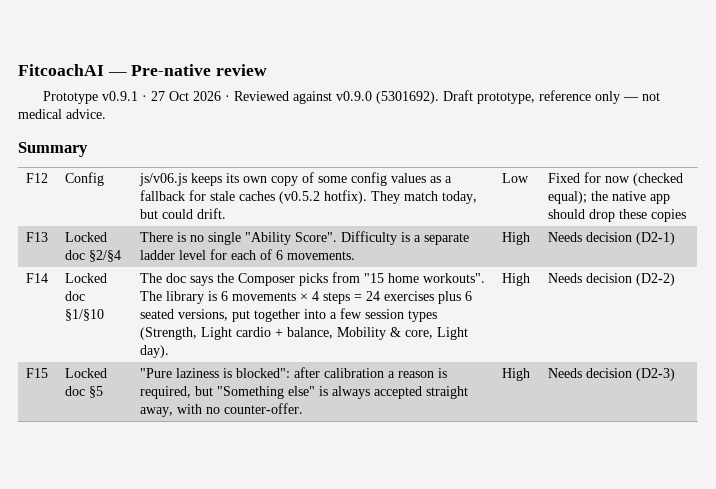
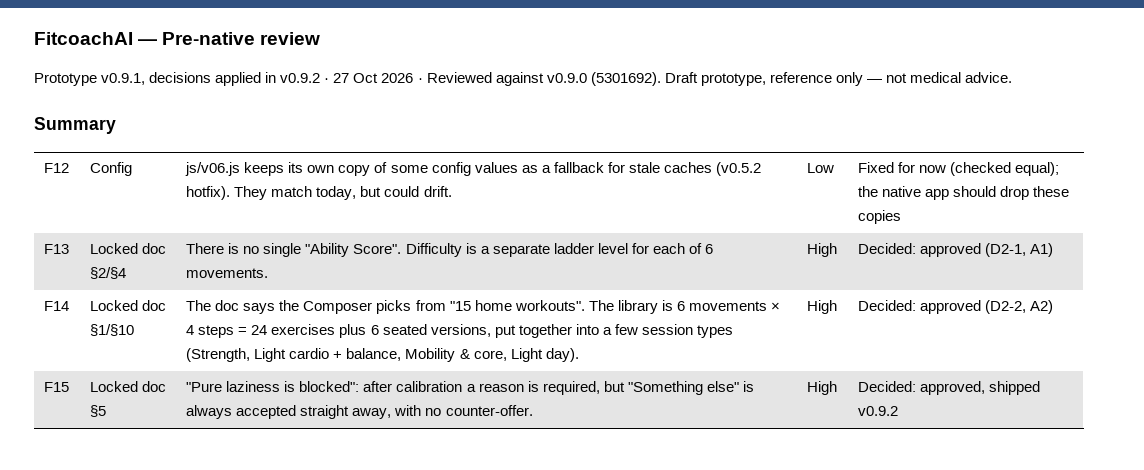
[102,91,139,101] v0.9.1 -> [101,72,321,86] v0.9.1, decisions applied in v0.9.2
[548,232,676,245] Needs decision (D2-1) -> [858,243,1054,257] Decided: approved (D2-1, A1)
[548,273,676,286] Needs decision (D2-2) -> [858,300,1054,314] Decided: approved (D2-2, A2)
[548,368,676,381] Needs decision (D2-3) -> [858,381,1041,395] [858,406,899,416] Decided: approved, shipped v0.9.2

